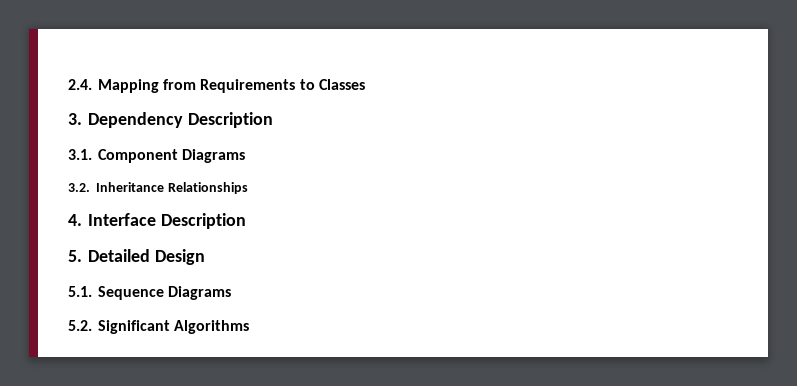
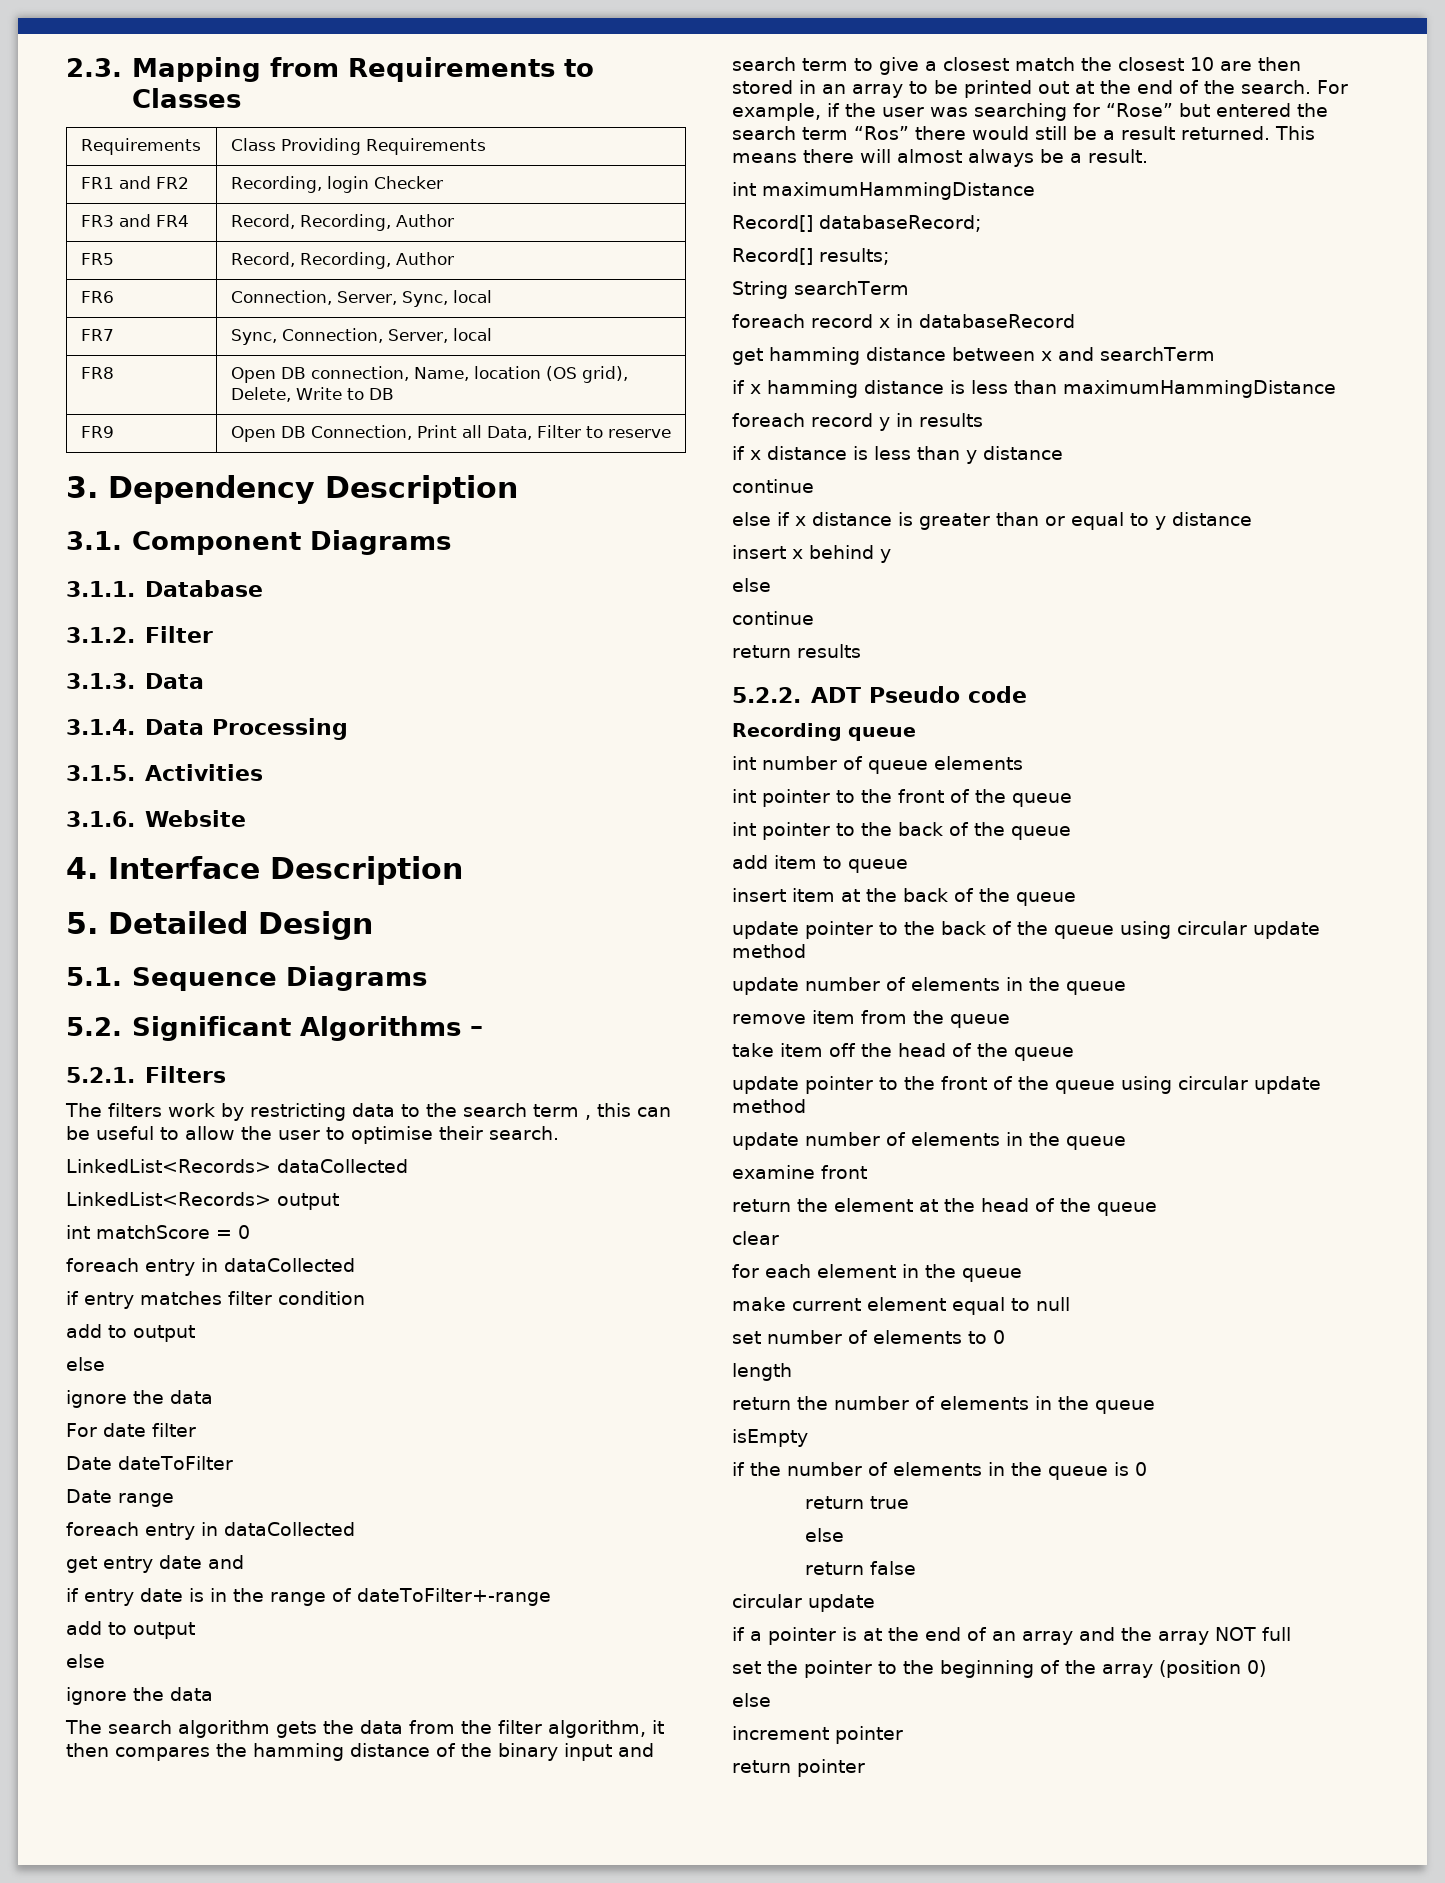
[68,79,92,90] 2.4. -> [66,58,122,77] 2.3.
(365, 84) none -> [80,138,201,155] [230,138,486,155] [80,176,189,189] [230,176,443,193] [80,214,189,227] [230,214,454,231] [80,253,114,265] [230,252,454,269] [80,291,114,303] [230,290,492,307] [80,329,114,341] [230,328,492,345] [80,367,114,379] [230,366,628,383] [230,387,394,402] [80,426,114,438] [230,425,671,442] // Requirements | Class Providing Requirements // FR1 and FR2 | Recording, login Checker // FR3 and FR4 | Record, Recording, Author // FR5 | Record, Recording, Author // FR6 | Connection, Server, Sync, local // FR7 | Sync, Connection, Server, local // FR8 | Open DB connection, Name, location (OS grid), Delete, Write to DB // FR9 | Open DB Connection, Print all Data, Filter to reserve
[68,182,248,194] 3.2. Inheritance Relationships -> [66,580,263,597] [66,626,213,643] [66,673,204,689] [66,718,348,740] [66,764,263,781] [66,810,247,827] 3.1.1. Database // 3.1.2. Filter // 3.1.3. Data // 3.1.4. Data Processing // 3.1.5. Activities // 3.1.6. Website
(250, 327) none -> [469,1026,483,1036] [66,1066,226,1083] [65,1103,671,1121] [66,1126,559,1144] [66,1159,408,1173] [66,1192,339,1210] [66,1225,250,1239] [66,1258,355,1276] [66,1291,365,1309] [66,1324,195,1342] [66,1357,105,1371] [66,1390,213,1408] [66,1423,196,1437] [66,1456,233,1470] [66,1489,174,1507] [66,1522,355,1540] [66,1555,244,1573] [66,1588,551,1606] [66,1621,195,1639] [66,1654,105,1668] [66,1687,213,1705] [65,1720,664,1738] [66,1743,654,1761] [732,57,1301,75] [732,80,1348,98] [732,103,1328,121] [732,126,1315,140] [732,149,1148,167] [732,182,1035,200] [732,215,981,232] [732,248,889,265] [732,281,909,299] [732,314,1075,328] [732,347,1215,365] [732,380,1336,398] [732,413,983,431] [732,446,1063,464] [732,479,814,493] [732,512,1252,530] [732,545,891,563] [732,578,771,592] [732,611,814,625] [732,644,861,658] [732,686,1027,703] [732,723,916,741] [732,756,1023,774] [732,789,1072,807] [732,822,1071,840] [732,855,908,873] [732,888,1076,906] [732,921,1320,939] [732,944,806,958] [732,977,1126,995] [732,1010,1010,1028] [732,1043,1074,1061] [732,1076,1321,1094] [732,1099,806,1113] [732,1132,1126,1150] [732,1165,867,1179] [732,1198,1157,1216] [732,1231,779,1245] [732,1264,1022,1282] [732,1297,1070,1315] [732,1330,1005,1344] [732,1363,792,1381] [732,1396,1155,1414] [732,1429,808,1447] [732,1462,1147,1480] [804,1496,909,1509] [804,1528,844,1542] [804,1561,916,1575] [732,1594,875,1612] [732,1627,1291,1645] [732,1660,1266,1678] [732,1693,771,1707] [732,1726,903,1744] [732,1759,865,1777] – // 5.2.1. Filters // The filters work by restricting data to the search term , this can be useful to allow the user to optimise their search. // LinkedList<Records> dataCollected // LinkedList<Records> output // int matchScore = 0 // foreach entry in dataCollected // if entry matches filter condition // add to output // else // ignore the data // For date filter // Date dateToFilter // Date range // foreach entry in dataCollected // get entry date and // if entry date is in the range of dateToFilter+-range // add to output // else // ignore the data // The search algorithm gets the data from the filter algorithm, it then compares the hamming distance of the binary input and search term to give a closest match the closest 10 are then stored in an array to be printed out at the end of the search. For example, if the user was searching for “Rose” but entered the search term “Ros” there would still be a result returned. This means there will almost always be a result. // int maximumHammingDistance // Record[] databaseRecord; // Record[] results; // String searchTerm // foreach record x in databaseRecord // get hamming distance between x and searchTerm // if x hamming distance is less than maximumHammingDistance // foreach record y in results // if x distance is less than y distance // continue // else if x distance is greater than or equal to y distance // insert x behind y // else // continue // return results // 5.2.2. ADT Pseudo code // Recording queue // int number of queue elements // int pointer to the front of the queue // int pointer to the back of the queue // add item to queue // insert item at the back of the queue // update pointer to the back of the queue using circular update method // update number of elements in the queue // remove item from the queue // take item off the head of the queue // update pointer to the front of the queue using circular update method // update number of elements in the queue // examine front // return the element at the head of the queue // clear // for each element in the queue // make current element equal to null // set number of elements to 0 // length // return the number of elements in the queue // isEmpty // if the number of elements in the queue is 0 // return true // else // return false // circular update // if a pointer is at the end of an array and the array NOT full // set the pointer to the beginning of the array (position 0) // else // increment pointer // return pointer

